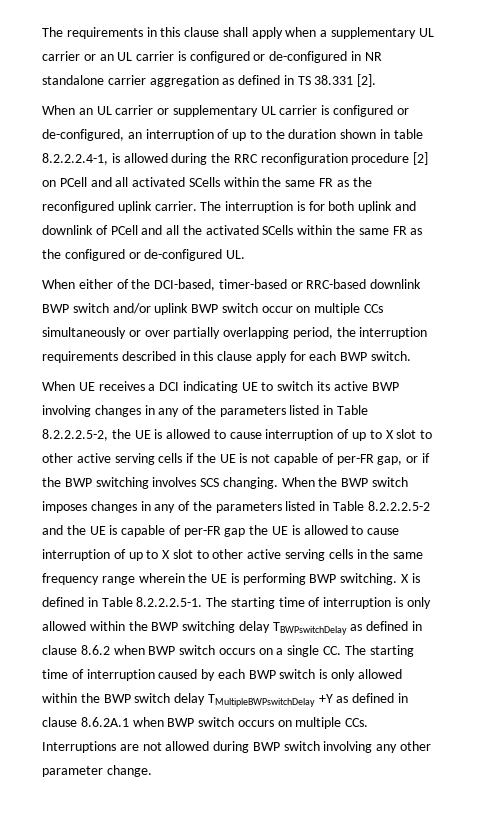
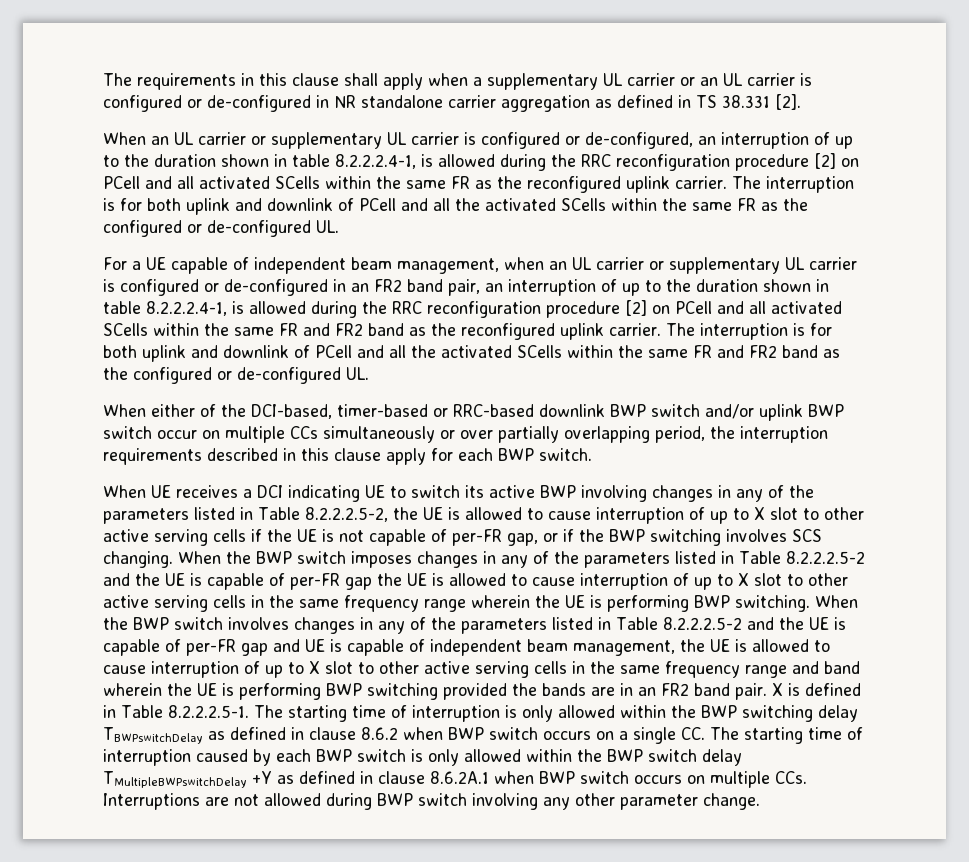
(246, 254) none -> [103,257,857,274] [103,279,829,296] [103,300,842,318] [103,323,832,340] [103,345,840,362] [103,367,369,384] // For a UE capable of independent beam management, when an UL carrier or supplementary UL carrier is configured or de-configured in an FR2 band pair, an interruption of up to the duration shown in table 8.2.2.2.4-1, is allowed during the RRC reconfiguration procedure [2] on PCell and all activated SCells within the same FR and FR2 band as the reconfigured uplink carrier. The interruption is for both uplink and downlink of PCell and all the activated SCells within the same FR and FR2 band as the configured or de-configured UL.
(398, 579) none -> [815,595,858,608] [103,617,846,634] [103,639,830,656] [103,661,860,678] [103,683,767,700] When the BWP switch involves changes in any of the parameters listed in Table 8.2.2.2.5-2 and the UE is capable of per-FR gap and UE is capable of independent beam management, the UE is allowed to cause interruption of up to X slot to other active serving cells in the same frequency range and band wherein the UE is performing BWP switching provided the bands are in an FR2 band pair.

